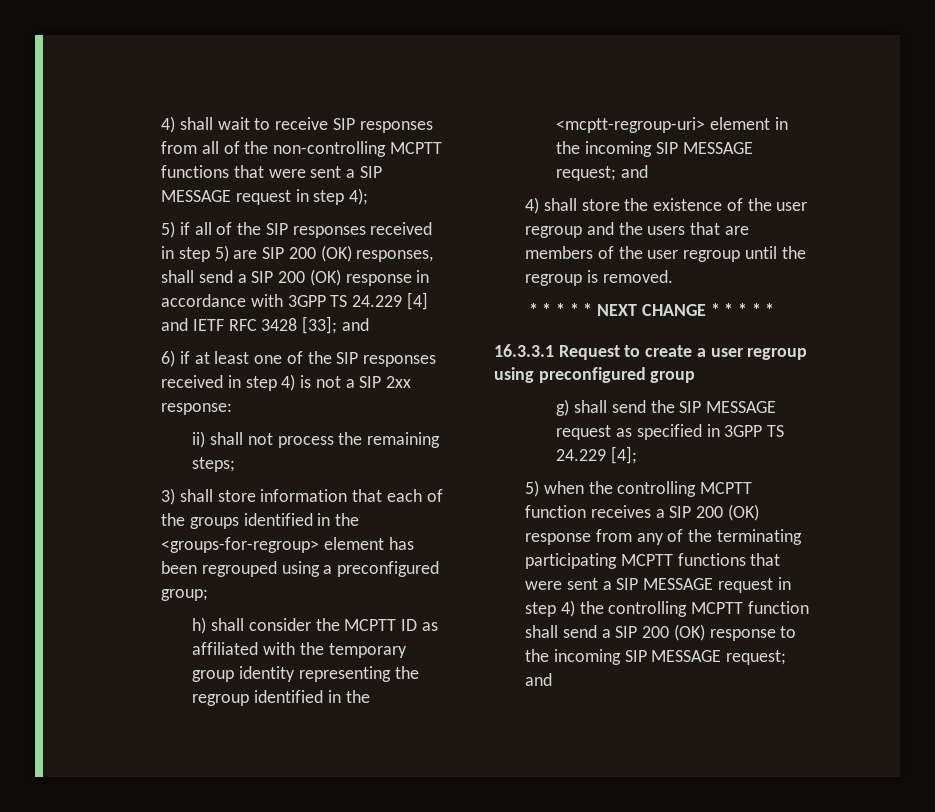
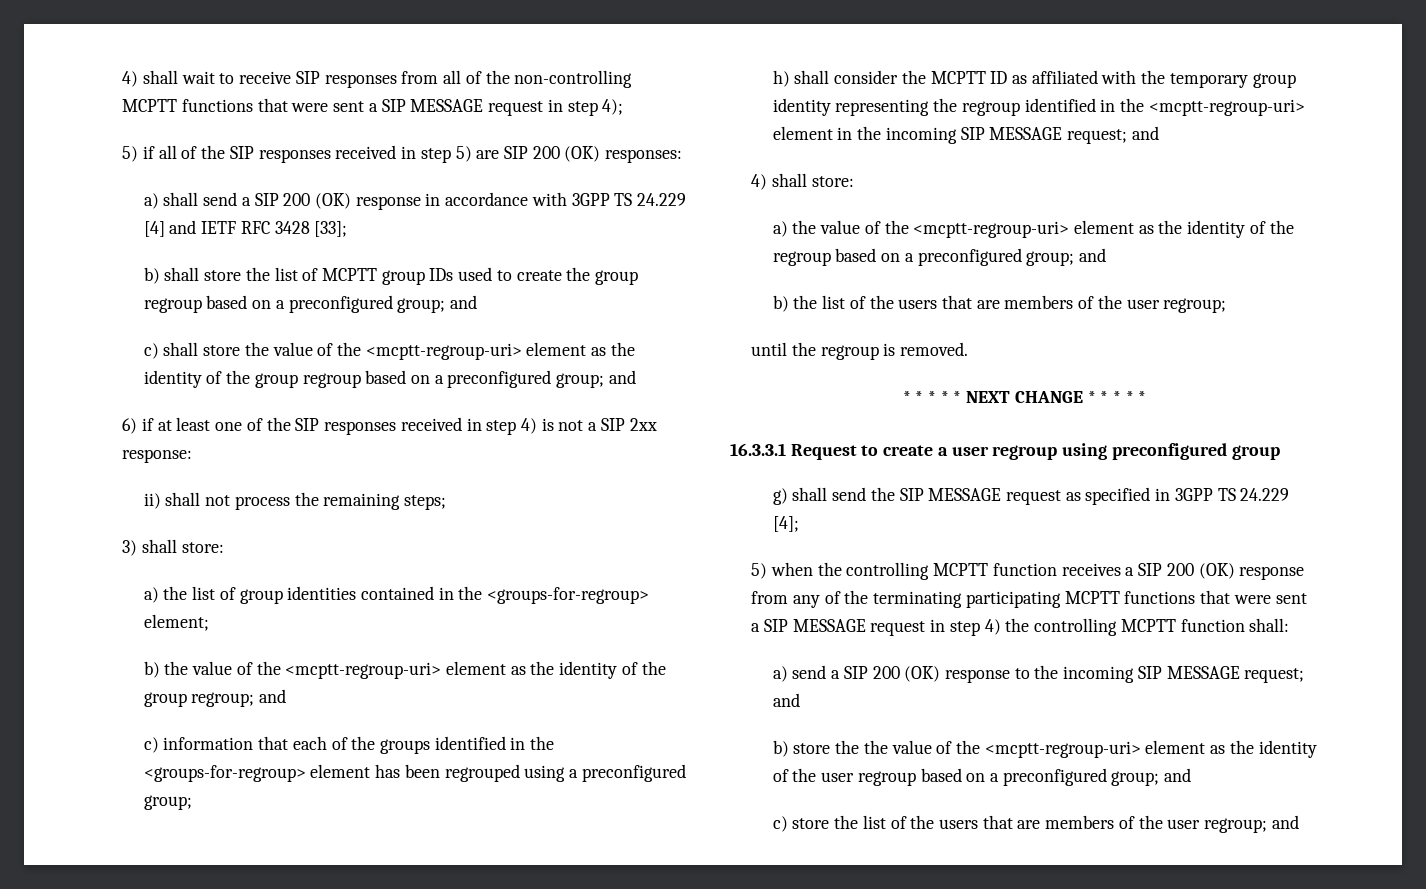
[356,250,434,262] responses, -> [605,149,683,163] [143,193,159,209] responses: // a)
(338, 325) none -> [143,267,639,285] [143,295,477,313] [143,342,635,360] [143,370,605,388] // b) shall store the list of MCPTT group IDs used to create the group regroup based on a preconfigured group; and // c) shall store the value of the <mcptt-regroup-uri> element as the identity of the group regroup based on a preconfigured group;
[217,490,256,502] store -> [181,542,224,553] [143,586,650,604] [143,614,209,631] [143,661,666,679] [143,689,287,707] [143,737,159,753] store: // a) the list of group identities contained in the <groups-for-regroup> element; // b) the value of the <mcptt-regroup-uri> element as the identity of the group regroup; and // c)
[581,198,808,211] [525,222,749,238] [525,246,741,262] store the existence of the user regroup and the users that are members of the user regroup -> [811,176,854,187] [772,220,1294,238] [772,248,1106,266] [772,295,1227,313] store: // a) the value of the <mcptt-regroup-uri> element as the identity of the regroup based on a preconfigured group; and // b) the list of the users that are members of the user regroup; //
[525,625,559,638] shall -> [1249,618,1290,632] [772,666,788,682] shall: // a)
(553, 679) none -> [772,740,1317,758] [772,768,1192,786] [772,815,1299,833] // b) store the the value of the <mcptt-regroup-uri> element as the identity of the user regroup based on a preconfigured group; and // c) store the list of the users that are members of the user regroup; and

